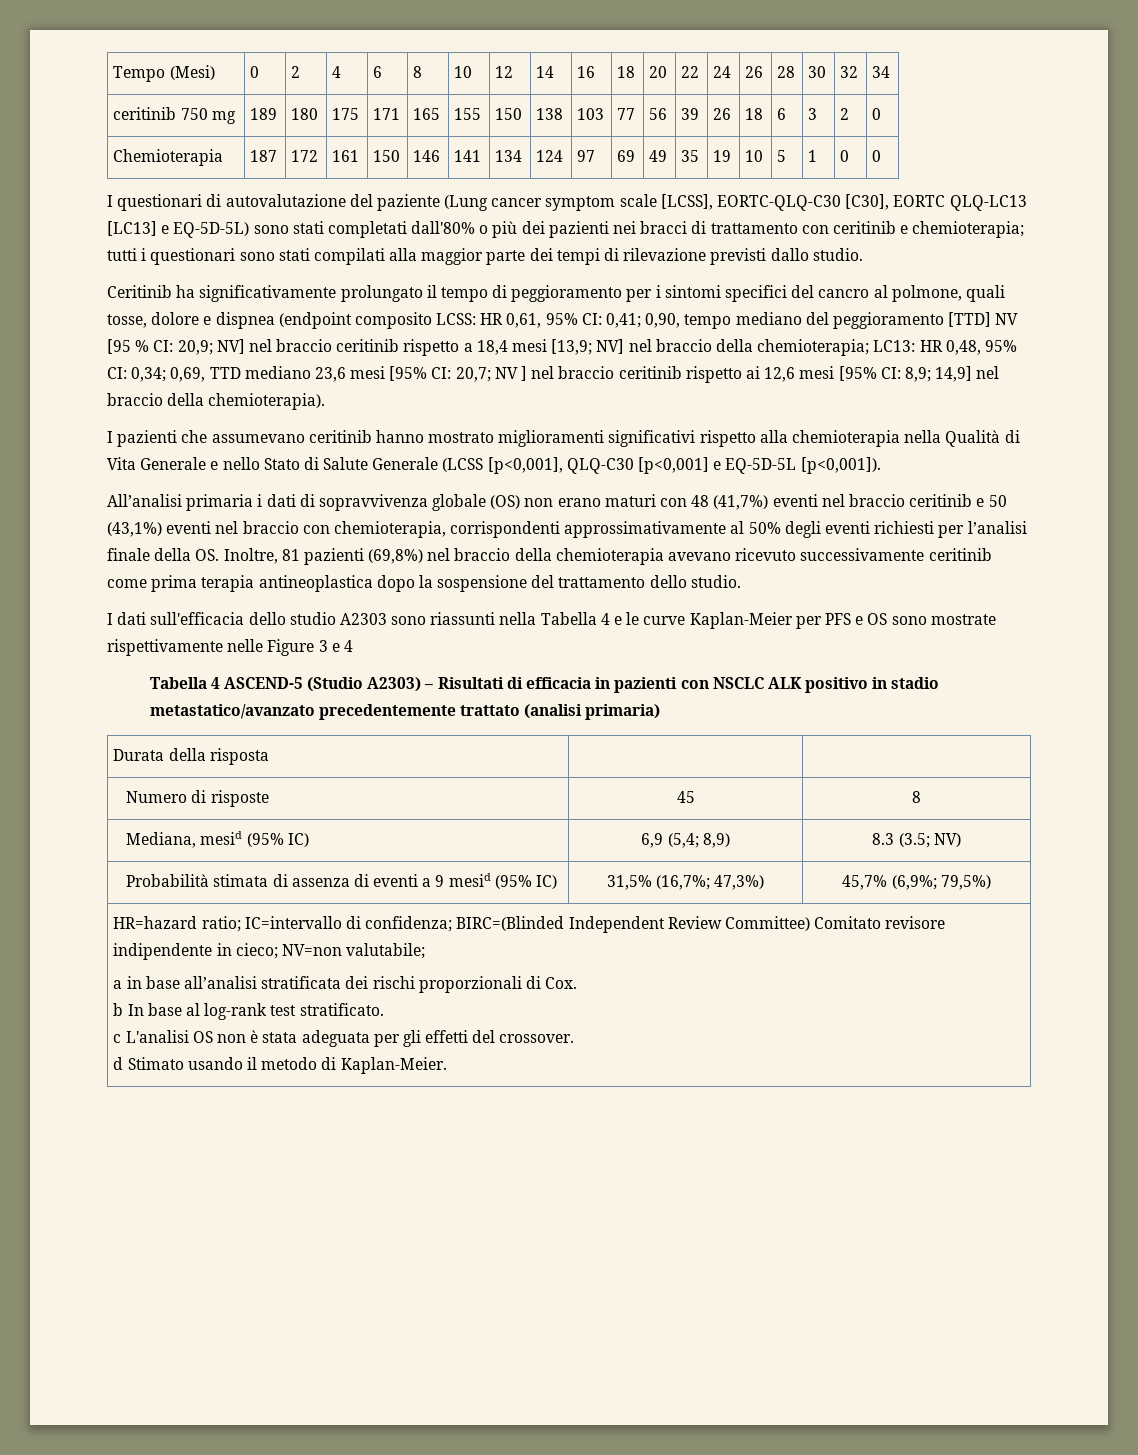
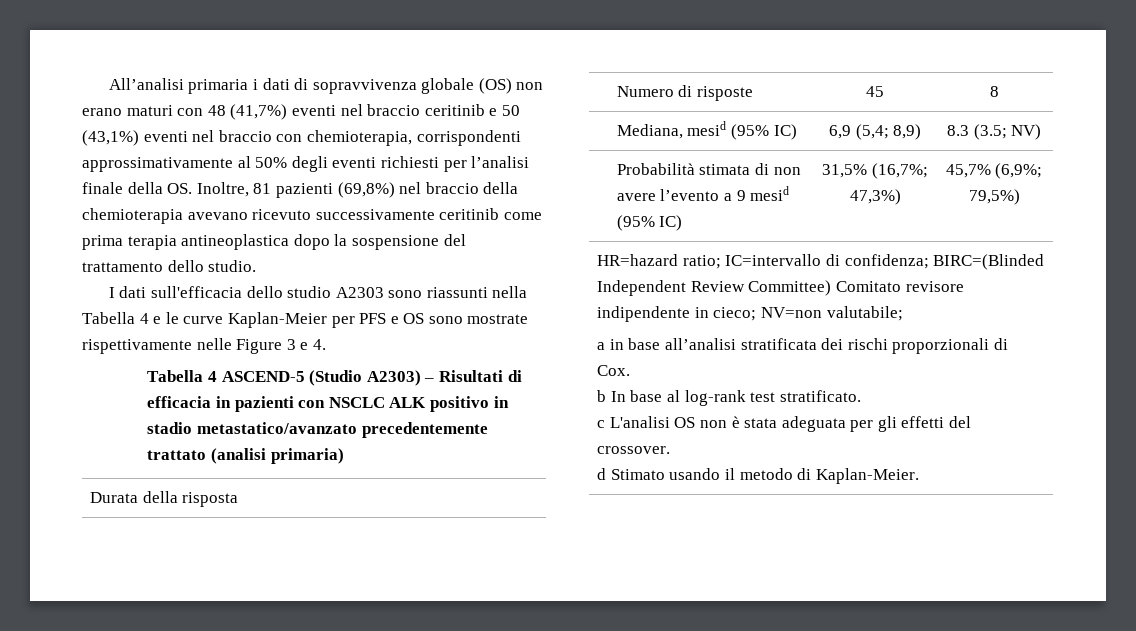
[113,65,215,82] [250,66,260,78] [291,66,301,78] [332,66,342,78] [373,66,383,78] [413,66,423,78] [454,66,473,78] [495,66,514,78] [536,66,555,78] [577,66,596,78] [617,66,636,78] [649,66,668,78] [681,66,700,78] [713,66,732,78] [745,66,764,78] [777,66,796,78] [808,66,827,78] [840,66,859,78] [872,66,891,78] [113,107,236,124] [250,108,278,120] [291,108,319,120] [332,108,360,120] [373,108,401,120] [413,108,441,120] [454,108,482,120] [495,108,523,120] [536,108,564,120] [577,108,605,120] [617,108,636,120] [649,108,668,120] [681,108,700,120] [713,108,732,120] [745,108,764,120] [777,108,787,120] [808,108,818,120] [840,108,850,120] [872,108,882,120] [113,149,224,166] [250,150,278,162] [291,150,319,162] [332,150,360,162] [373,150,401,162] [413,150,441,162] [454,150,482,162] [495,150,523,162] [536,150,564,162] [577,150,596,162] [617,150,636,162] [649,150,668,162] [681,150,700,162] [713,150,732,162] [745,150,764,162] [777,150,787,162] [808,150,818,162] [840,150,850,162] [872,150,882,162] [107,194,1027,211] [107,221,1025,238] [107,248,863,265] [107,285,1005,302] [107,312,1019,329] [107,339,1017,356] [107,366,1000,383] [107,393,326,410] [107,430,1020,447] [107,457,881,474] Tempo (Mesi) | 0 | 2 | 4 | 6 | 8 | 10 | 12 | 14 | 16 | 18 | 20 | 22 | 24 | 26 | 28 | 30 | 32 | 34 // ceritinib 750 mg | 189 | 180 | 175 | 171 | 165 | 155 | 150 | 138 | 103 | 77 | 56 | 39 | 26 | 18 | 6 | 3 | 2 | 0 // Chemioterapia | 187 | 172 | 161 | 150 | 146 | 141 | 134 | 124 | 97 | 69 | 49 | 35 | 19 | 10 | 5 | 1 | 0 | 0 // I questionari di autovalutazione del paziente (Lung cancer symptom scale [LCSS], EORTC-QLQ-C30 [C30], EORTC QLQ-LC13 [LC13] e EQ-5D-5L) sono stati completati dall'80% o più dei pazienti nei bracci di trattamento con ceritinib e chemioterapia; tutti i questionari sono stati compilati alla maggior parte dei tempi di rilevazione previsti dallo studio. // Ceritinib ha significativamente prolungato il tempo di peggioramento per i sintomi specifici del cancro al polmone, quali tosse, dolore e dispnea (endpoint composito LCSS: HR 0,61, 95% CI: 0,41; 0,90, tempo mediano del peggioramento [TTD] NV [95 % CI: 20,9; NV] nel braccio ceritinib rispetto a 18,4 mesi [13,9; NV] nel braccio della chemioterapia; LC13: HR 0,48, 95% CI: 0,34; 0,69, TTD mediano 23,6 mesi [95% CI: 20,7; NV ] nel braccio ceritinib rispetto ai 12,6 mesi [95% CI: 8,9; 14,9] nel braccio della chemioterapia). // I pazienti che assumevano ceritinib hanno mostrato miglioramenti significativi rispetto alla chemioterapia nella Qualità di Vita Generale e nello Stato di Salute Generale (LCSS [p<0,001], QLQ-C30 [p<0,001] e EQ-5D-5L [p<0,001]). // -> (108, 84) none
[343,640,353,652] 4 -> [312,339,326,350] 4.
[291,874,419,887] assenza di eventi -> [773,167,801,175] [616,189,720,201] non avere l’evento

